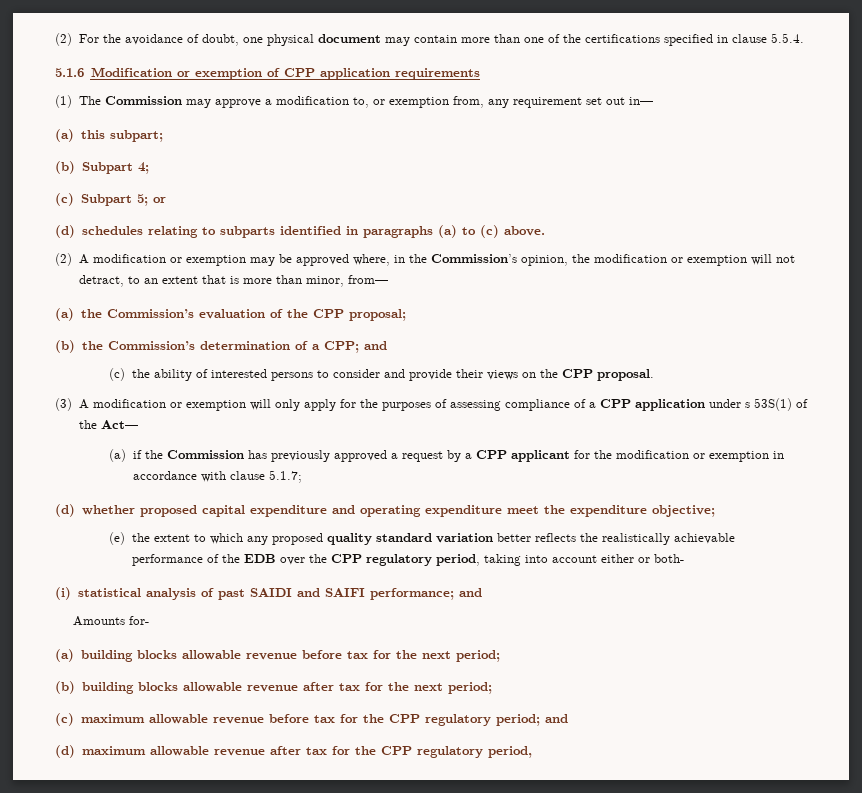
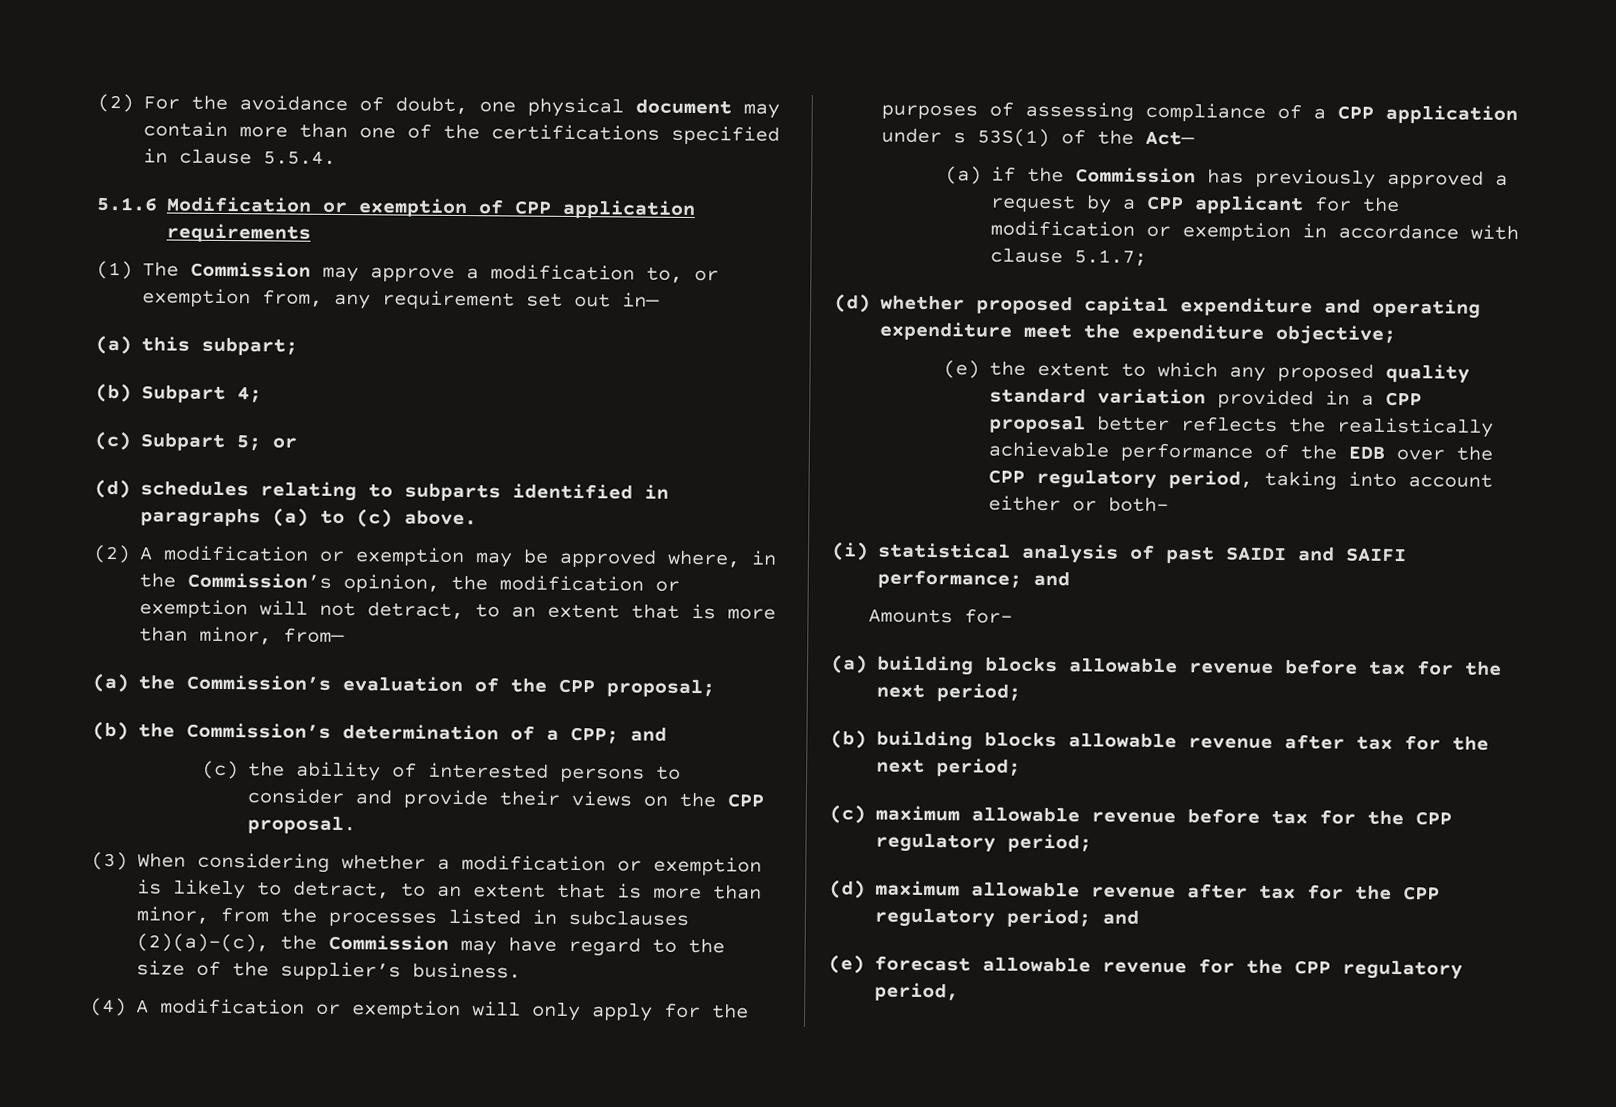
(72, 404) none -> [137,852,763,876] [137,879,763,900] [136,906,690,927] [136,933,726,957] [136,960,522,981] [90,997,127,1017] When considering whether a modification or exemption is likely to detract, to an extent that is more than minor, from the processes listed in subclauses (2)(a)-(c), the Commission may have regard to the size of the supplier’s business. // (4)
(493, 538) none -> [1217,389,1423,409] [989,414,1087,434] provided in a CPP proposal
[544,714,568,723] and -> (1093, 843) none
(483, 752) none -> [1006,908,1140,928] [828,955,1464,980] period; and // (e) forecast allowable revenue for the CPP regulatory

